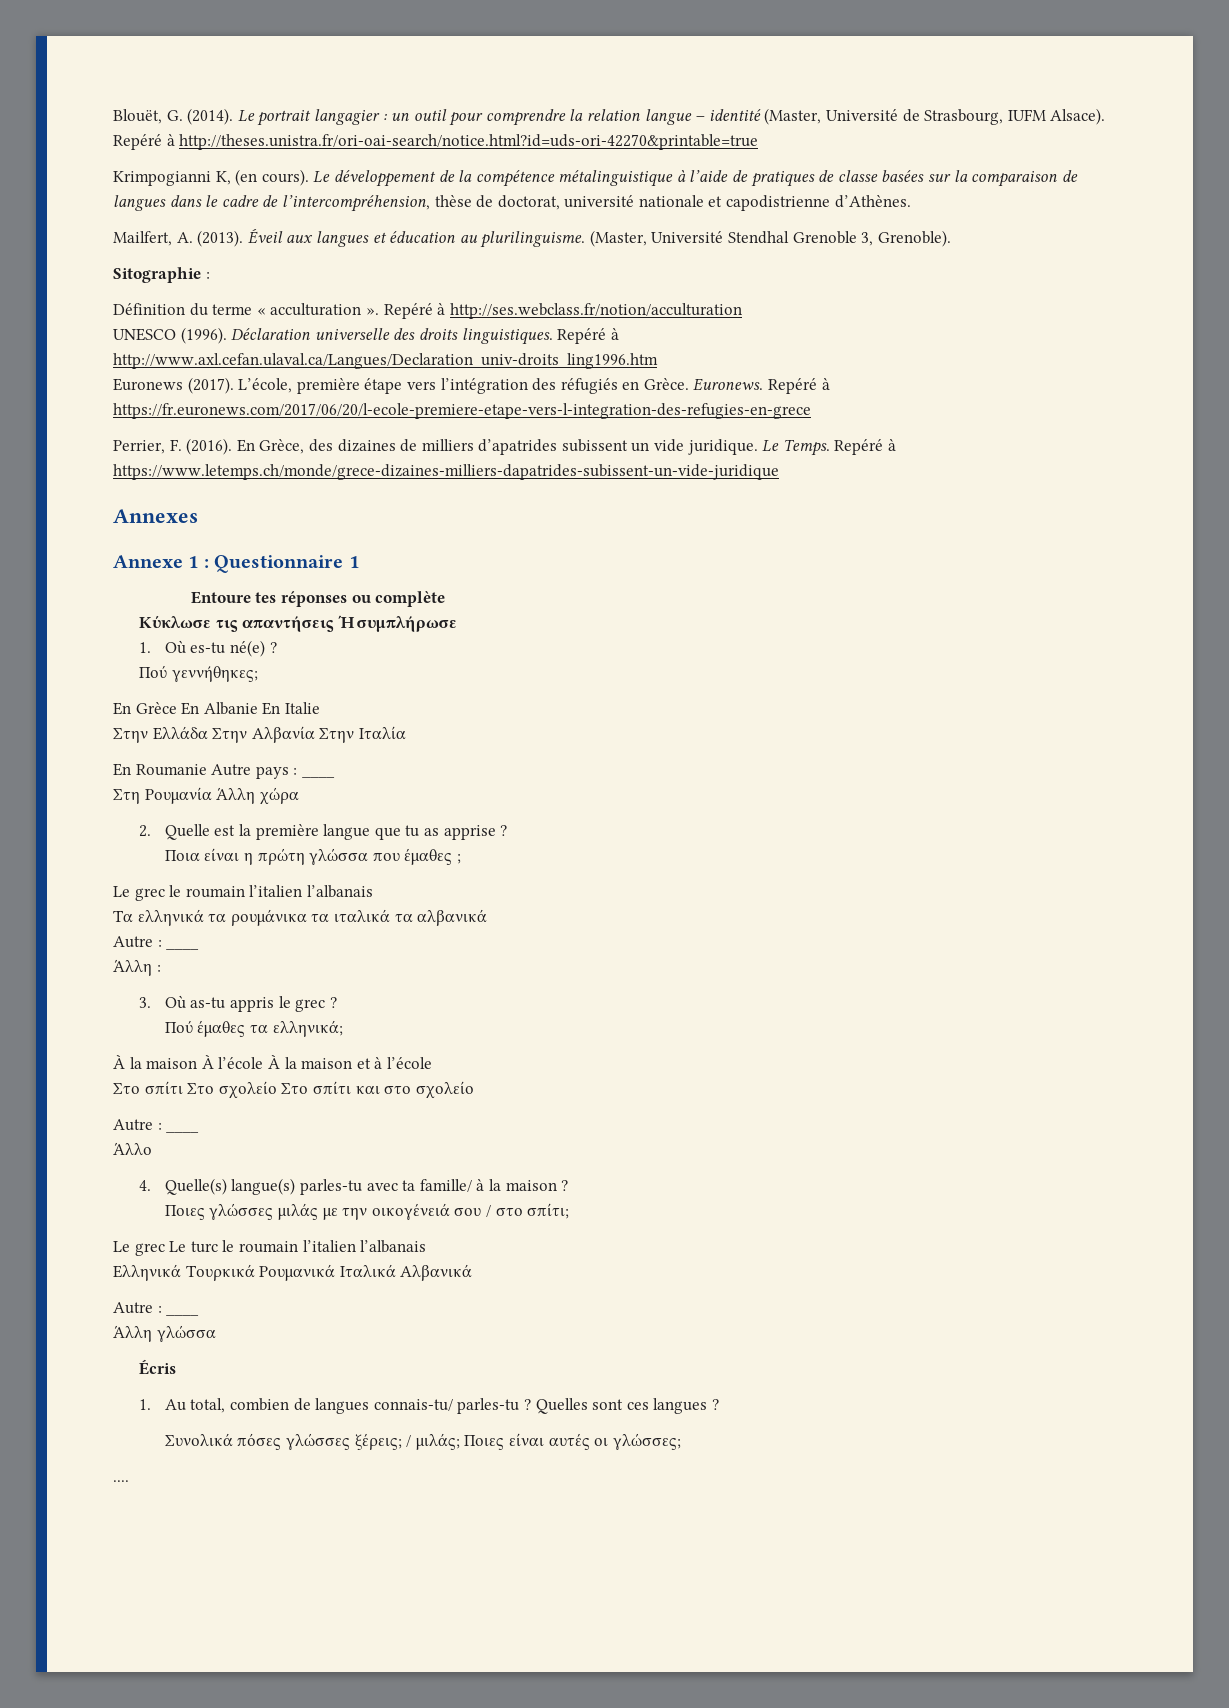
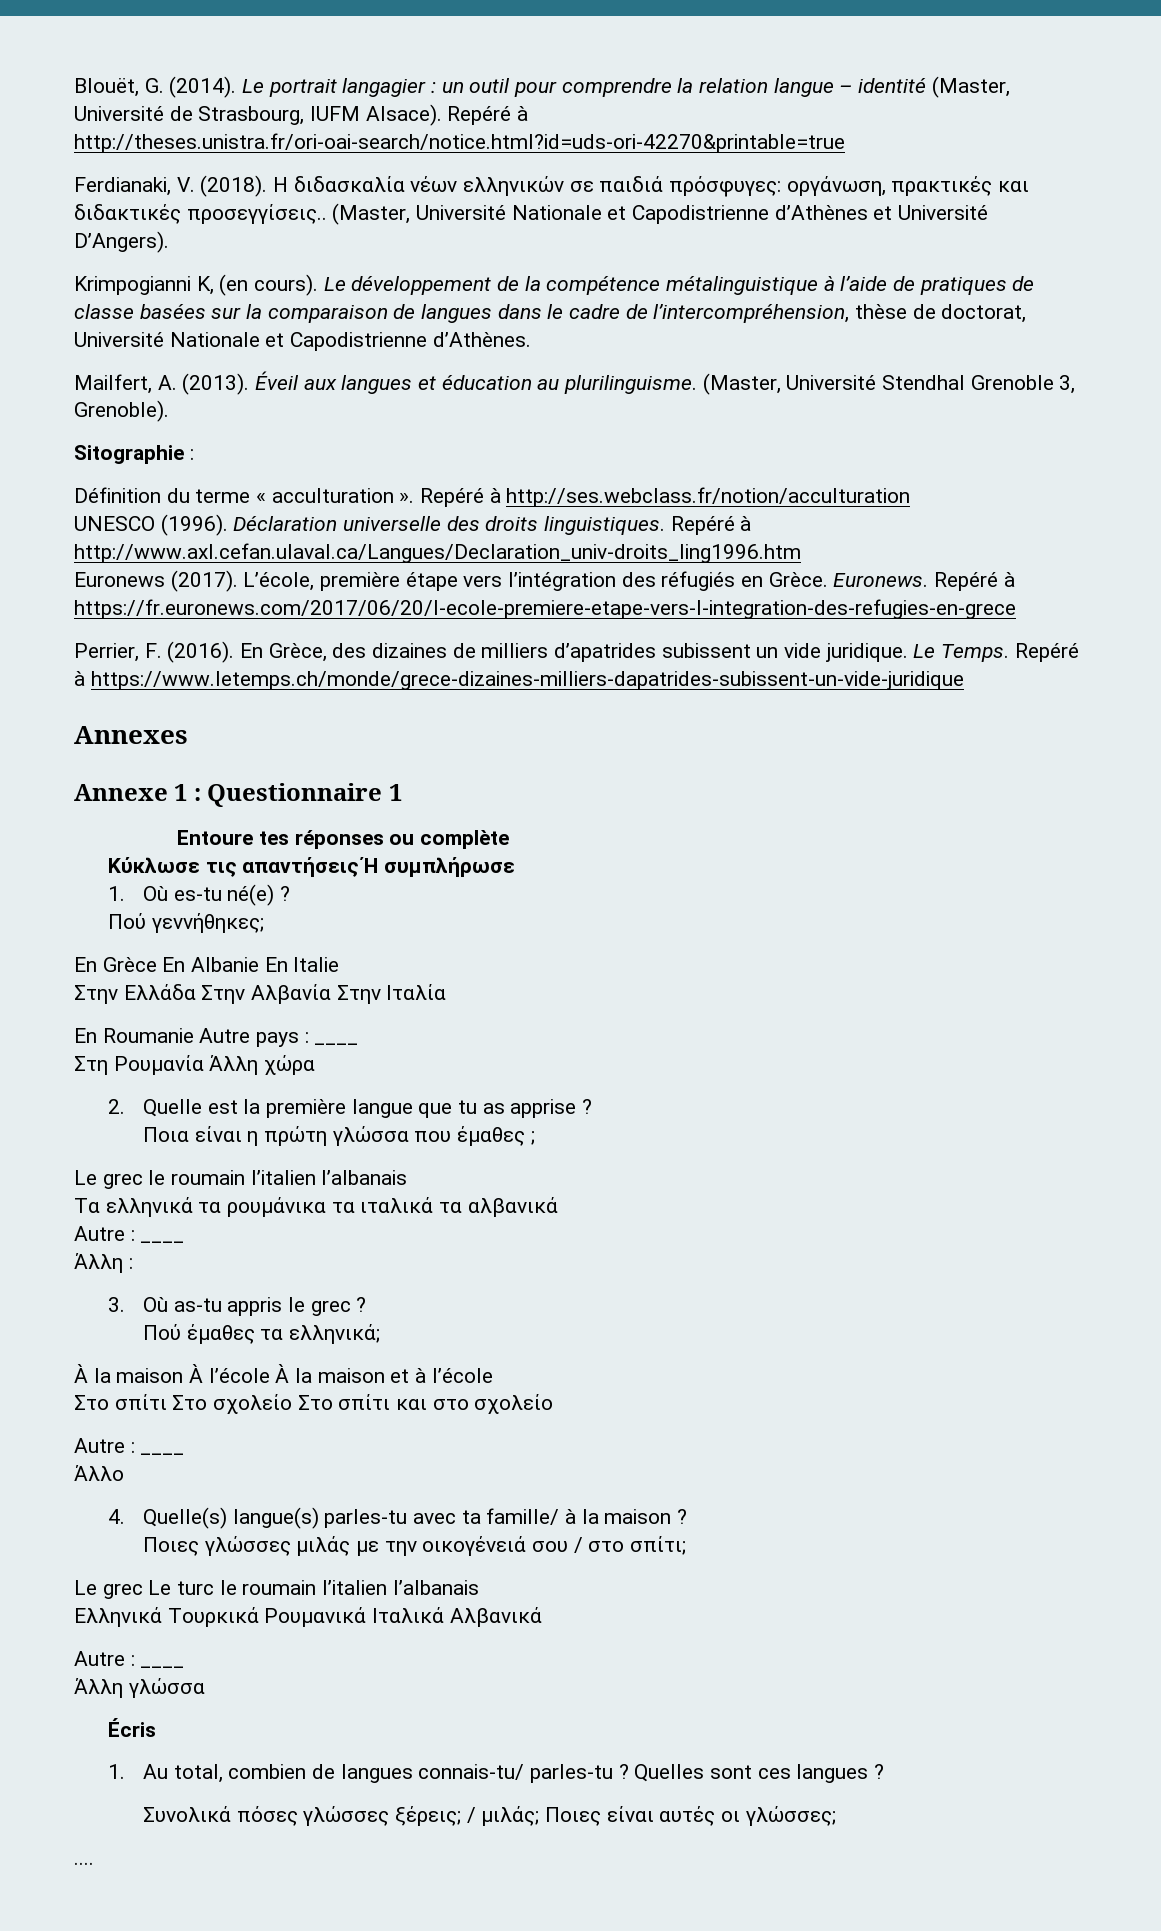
(759, 142) none -> [74,175,1030,197] [74,203,989,225] [74,231,169,253] // Ferdianaki, V. (2018). Η διδασκαλία νέων ελληνικών σε παιδιά πρόσφυγες: οργάνωση, πρακτικές και διδακτικές προσεγγίσεις.. (Master, Université Nationale et Capodistrienne d’Athènes et Université D’Angers).
[564,195,831,211] université nationale et capodistrienne -> [74,332,428,351] Université Nationale et Capodistrienne

